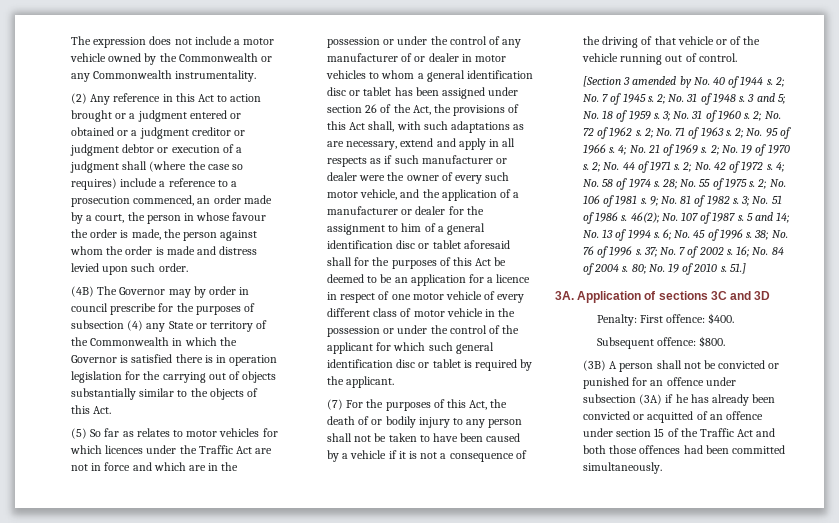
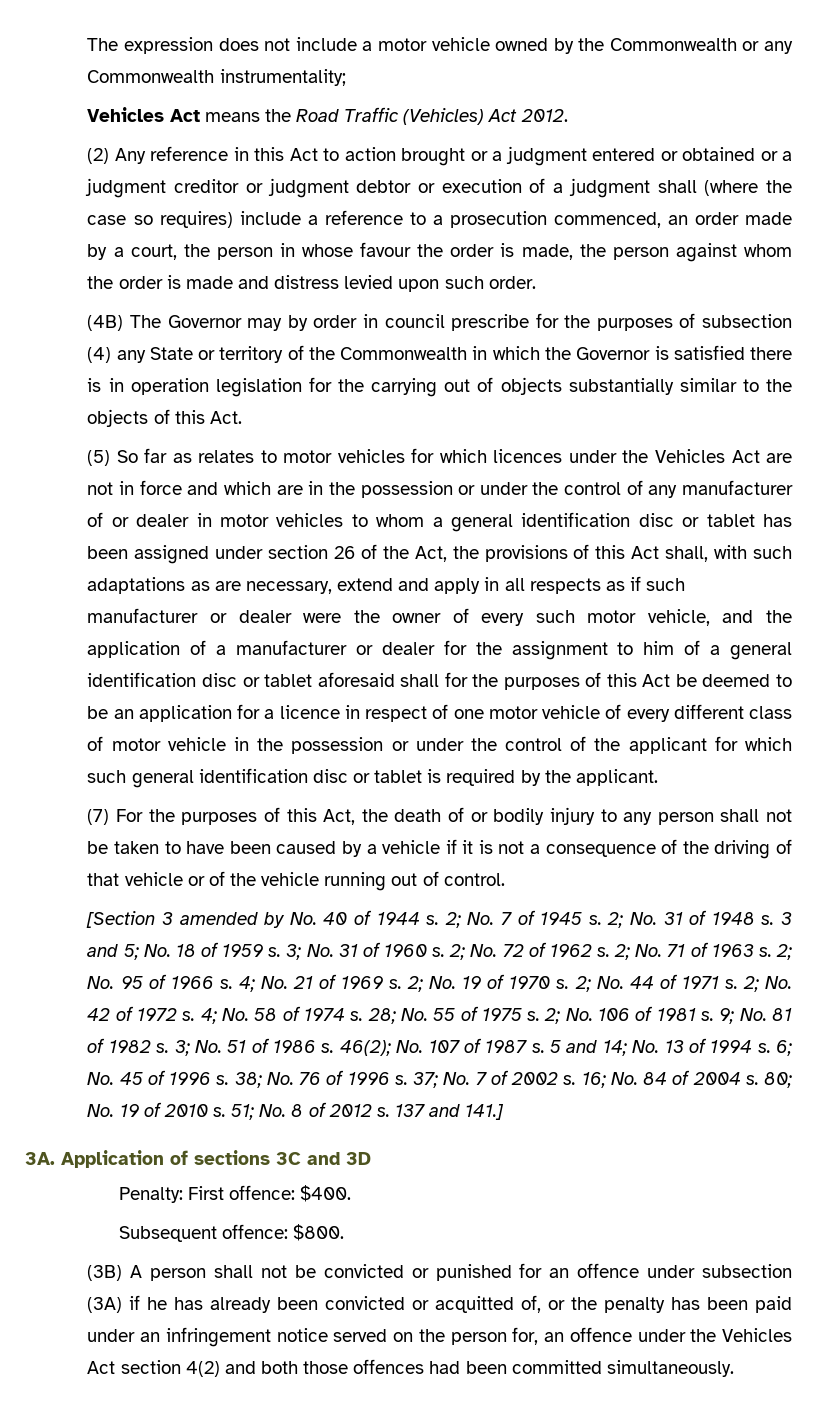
[175,70,257,82] instrumentality. -> [219,69,346,86] [87,107,568,125] instrumentality; // Vehicles Act means the Road Traffic (Vehicles) Act 2012.
[198,445,233,454] Traffic -> [654,449,725,463] Vehicles
[729,263,746,274] 51.] -> [231,1102,505,1120] 51; No. 8 of 2012 s. 137 and 141.]
[696,411,764,420] [582,428,754,437] of an offence under section 15 of the Traffic Act -> [521,1295,792,1313] [87,1327,792,1347] [87,1360,220,1377] of, or the penalty has been paid under an infringement notice served on the person for, an offence under the Vehicles Act section 4(2)

